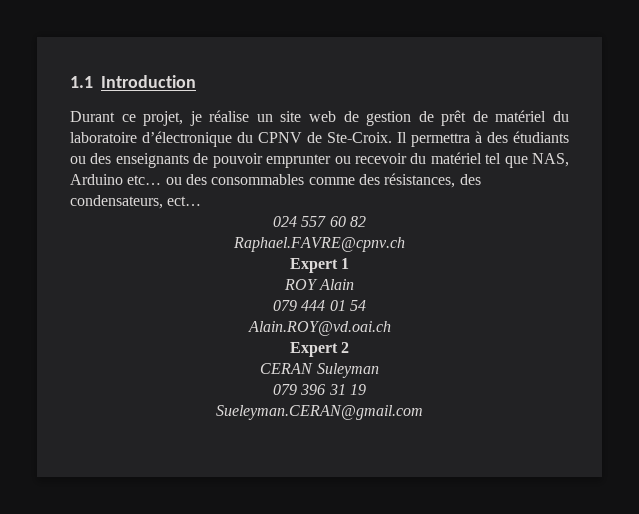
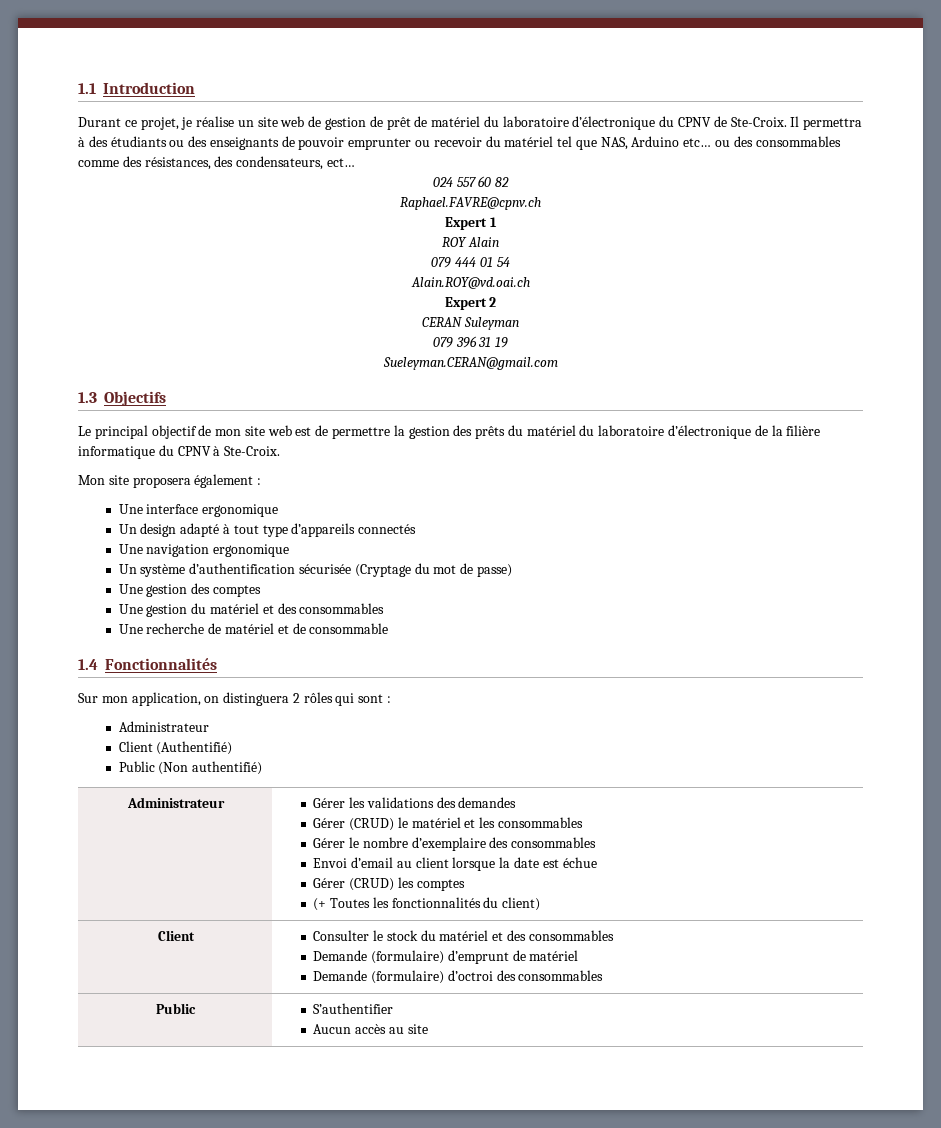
(423, 412) none -> [78,391,166,406] [78,425,821,439] [78,445,281,459] [78,474,262,488] [118,504,279,517] [118,523,417,537] [118,544,290,557] [118,563,512,577] [118,583,261,597] [118,603,385,617] [118,623,389,634] [78,658,217,670] [78,692,392,706] [118,721,209,732] [118,741,233,755] [118,761,263,775] [126,797,225,808] [313,797,517,808] [313,817,583,831] [313,837,597,851] [313,857,597,871] [313,877,465,891] [313,897,541,911] [157,930,195,941] [313,930,614,941] [313,950,579,964] [313,970,604,984] [156,1003,196,1014] [313,1003,394,1014] [313,1024,428,1034] // 1.3 Objectifs // Le principal objectif de mon site web est de permettre la gestion des prêts du matériel du laboratoire d’électronique de la filière informatique du CPNV à Ste-Croix. // Mon site proposera également : // Une interface ergonomique // Un design adapté à tout type d’appareils connectés // Une navigation ergonomique // Un système d’authentification sécurisée (Cryptage du mot de passe) // Une gestion des comptes // Une gestion du matériel et des consommables // Une recherche de matériel et de consommable // 1.4 Fonctionnalités // Sur mon application, on distinguera 2 rôles qui sont : // Administrateur // Client (Authentifié) // Public (Non authentifié) // Administrateur | Gérer les validations des demandes // Gérer (CRUD) le matériel et les consommables // Gérer le nombre d’exemplaire des consommables // Envoi d’email au client lorsque la date est échue // Gérer (CRUD) les comptes // (+ Toutes les fonctionnalités du client) // Client | Consulter le stock du matériel et des consommables // Demande (formulaire) d’emprunt de matériel // Demande (formulaire) d’octroi des consommables // Public | S’authentifier // Aucun accès au site

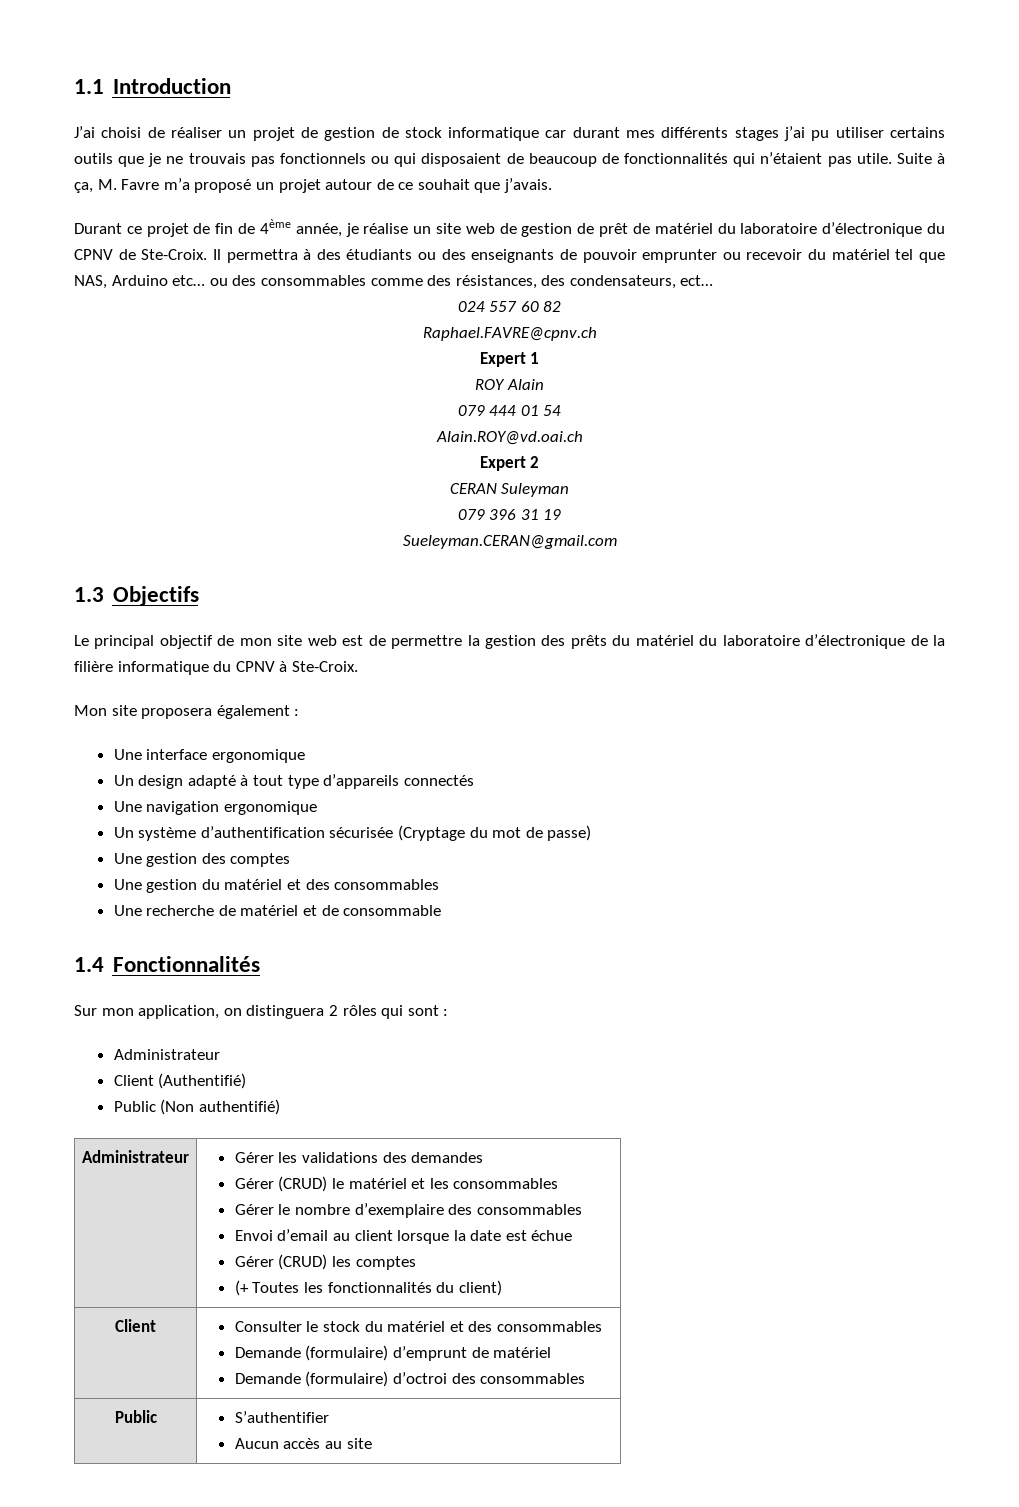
[78,117,179,130] Durant ce projet, -> [74,126,945,141] [74,152,945,167] [74,178,553,193] [74,219,342,237] J’ai choisi de réaliser un projet de gestion de stock informatique car durant mes différents stages j’ai pu utiliser certains outils que je ne trouvais pas fonctionnels ou qui disposaient de beaucoup de fonctionnalités qui n’étaient pas utile. Suite à ça, M. Favre m’a proposé un projet autour de ce souhait que j’avais. // Durant ce projet de fin de 4ème année,

